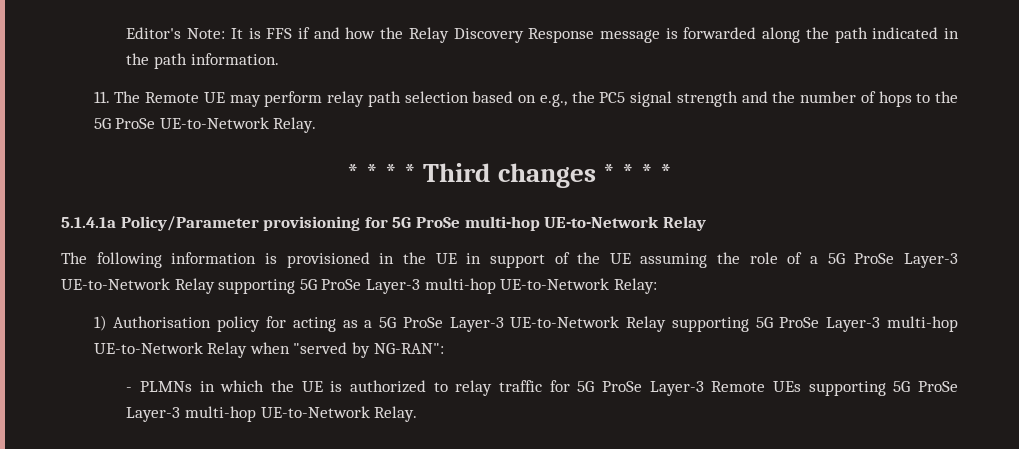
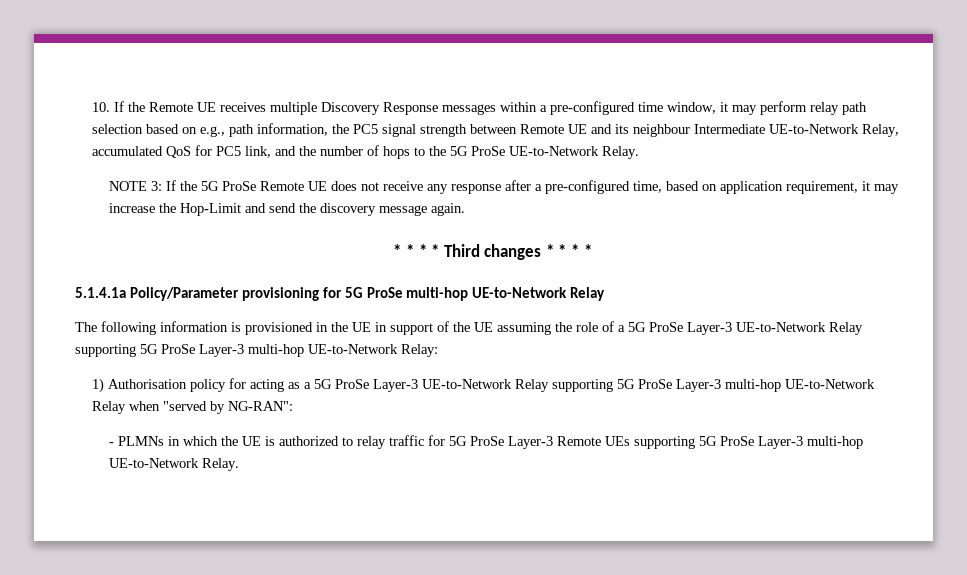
[126,27,960,43] [126,53,279,69] [93,91,225,103] Editor's Note: It is FFS if and how the Relay Discovery Response message is forwarded along the path indicated in the path information. // 11. The Remote UE -> [91,101,728,115] 10. If the Remote UE receives multiple Discovery Response messages within a pre-configured time window, it
(567, 100) none -> [228,123,328,137] path information,
(738, 99) none -> [469,124,899,137] [91,145,271,158] between Remote UE and its neighbour Intermediate UE-to-Network Relay, accumulated QoS for PC5 link,
(317, 125) none -> [108,180,899,194] [108,203,465,216] // NOTE 3: If the 5G ProSe Remote UE does not receive any response after a pre-configured time, based on application requirement, it may increase the Hop-Limit and send the discovery message again.

